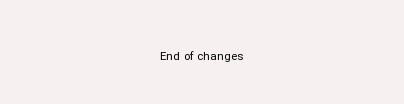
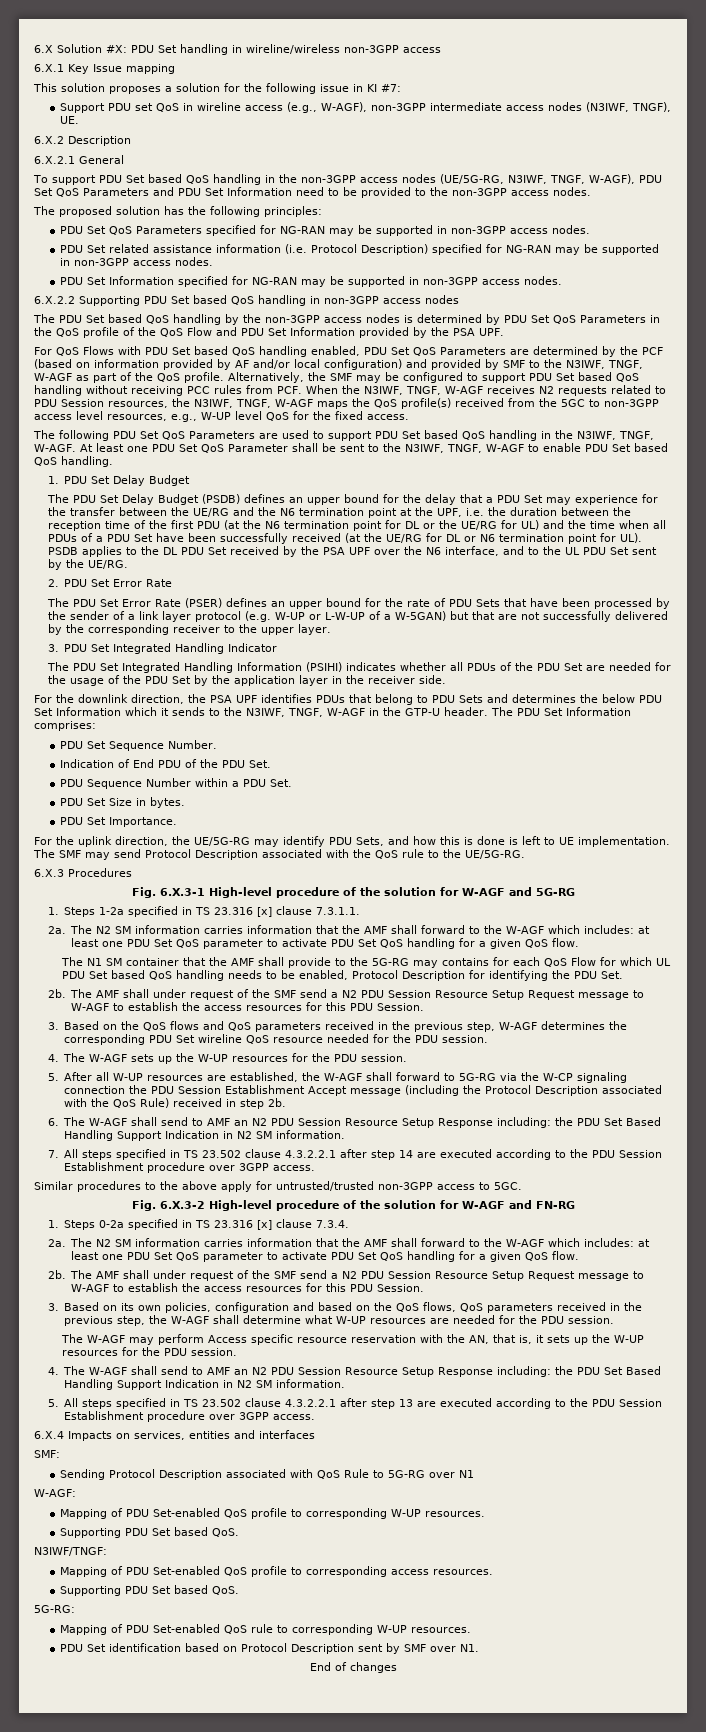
(160, 56) none -> [34,44,441,55] [34,64,175,74] [33,83,401,94] [60,102,672,113] [60,116,80,124] [34,136,131,146] [34,155,124,164] [33,174,662,185] [34,187,591,198] [33,206,322,217] [60,225,591,236] [60,244,660,255] [60,257,214,266] [60,276,563,287] [34,295,459,306] [33,314,660,325] [34,327,504,338] [34,346,663,357] [34,359,643,370] [34,372,639,383] [34,385,666,396] [34,398,659,409] [34,411,409,422] [33,430,654,441] [34,443,668,453] [34,456,113,467] [47,475,191,486] [46,494,658,505] [47,507,631,518] [47,520,666,531] [47,533,642,544] [47,546,657,557] [47,559,128,570] [47,579,173,587] [46,598,670,609] [47,611,668,622] [47,624,331,635] [47,643,278,654] [46,662,671,673] [47,675,446,686] [34,694,662,705] [34,707,631,717] [34,721,96,731] [60,740,218,751] [60,759,272,768] [60,778,293,789] [60,797,186,808] [60,817,178,827] [34,836,670,847] [33,849,525,860] [34,868,132,877] [131,887,575,898] [47,906,361,917] [47,925,651,934] [71,938,580,949] [60,957,671,968] [61,970,623,981] [47,989,645,1000] [71,1002,425,1011] [47,1021,628,1032] [64,1034,489,1045] [47,1053,408,1064] [47,1072,628,1083] [64,1085,663,1096] [64,1098,287,1109] [47,1117,662,1128] [64,1130,346,1141] [47,1149,663,1160] [64,1162,316,1173] [34,1181,522,1192] [131,1200,575,1211] [47,1219,350,1230] [47,1238,651,1247] [71,1251,580,1262] [47,1270,645,1281] [71,1283,425,1292] [47,1302,643,1313] [64,1315,615,1326] [60,1334,644,1345] [61,1347,237,1356] [47,1366,662,1377] [64,1379,346,1390] [47,1398,663,1409] [64,1411,316,1422] [34,1430,315,1441] [34,1450,60,1458] [60,1469,475,1480] [34,1489,76,1497] [60,1508,486,1519] [60,1527,240,1538] [34,1547,107,1556] [60,1566,494,1577] [60,1585,240,1596] [34,1605,75,1613] [60,1624,472,1635] [60,1643,480,1654] 6.X Solution #X: PDU Set handling in wireline/wireless non-3GPP access // 6.X.1 Key Issue mapping // This solution proposes a solution for the following issue in KI #7: // Support PDU set QoS in wireline access (e.g., W-AGF), non-3GPP intermediate access nodes (N3IWF, TNGF), UE. // 6.X.2 Description // 6.X.2.1 General // To support PDU Set based QoS handling in the non-3GPP access nodes (UE/5G-RG, N3IWF, TNGF, W-AGF), PDU Set QoS Parameters and PDU Set Information need to be provided to the non-3GPP access nodes. // The proposed solution has the following principles: // PDU Set QoS Parameters specified for NG-RAN may be supported in non-3GPP access nodes. // PDU Set related assistance information (i.e. Protocol Description) specified for NG-RAN may be supported in non-3GPP access nodes. // PDU Set Information specified for NG-RAN may be supported in non-3GPP access nodes. // 6.X.2.2 Supporting PDU Set based QoS handling in non-3GPP access nodes // The PDU Set based QoS handling by the non-3GPP access nodes is determined by PDU Set QoS Parameters in the QoS profile of the QoS Flow and PDU Set Information provided by the PSA UPF. // For QoS Flows with PDU Set based QoS handling enabled, PDU Set QoS Parameters are determined by the PCF (based on information provided by AF and/or local configuration) and provided by SMF to the N3IWF, TNGF, W-AGF as part of the QoS profile. Alternatively, the SMF may be configured to support PDU Set based QoS handling without receiving PCC rules from PCF. When the N3IWF, TNGF, W-AGF receives N2 requests related to PDU Session resources, the N3IWF, TNGF, W-AGF maps the QoS profile(s) received from the 5GC to non-3GPP access level resources, e.g., W-UP level QoS for the fixed access. // The following PDU Set QoS Parameters are used to support PDU Set based QoS handling in the N3IWF, TNGF, W-AGF. At least one PDU Set QoS Parameter shall be sent to the N3IWF, TNGF, W-AGF to enable PDU Set based QoS handling. // 1. PDU Set Delay Budget // The PDU Set Delay Budget (PSDB) defines an upper bound for the delay that a PDU Set may experience for the transfer between the UE/RG and the N6 termination point at the UPF, i.e. the duration between the reception time of the first PDU (at the N6 termination point for DL or the UE/RG for UL) and the time when all PDUs of a PDU Set have been successfully received (at the UE/RG for DL or N6 termination point for UL). PSDB applies to the DL PDU Set received by the PSA UPF over the N6 interface, and to the UL PDU Set sent by the UE/RG. // 2. PDU Set Error Rate // The PDU Set Error Rate (PSER) defines an upper bound for the rate of PDU Sets that have been processed by the sender of a link layer protocol (e.g. W-UP or L-W-UP of a W-5GAN) but that are not successfully delivered by the corresponding receiver to the upper layer. // 3. PDU Set Integrated Handling Indicator // The PDU Set Integrated Handling Information (PSIHI) indicates whether all PDUs of the PDU Set are needed for the usage of the PDU Set by the application layer in the receiver side. // For the downlink direction, the PSA UPF identifies PDUs that belong to PDU Sets and determines the below PDU Set Information which it sends to the N3IWF, TNGF, W-AGF in the GTP-U header. The PDU Set Information comprises: // PDU Set Sequence Number. // Indication of End PDU of the PDU Set. // PDU Sequence Number within a PDU Set. // PDU Set Size in bytes. // PDU Set Importance. // For the uplink direction, the UE/5G-RG may identify PDU Sets, and how this is done is left to UE implementation. The SMF may send Protocol Description associated with the QoS rule to the UE/5G-RG. // 6.X.3 Procedures // Fig. 6.X.3-1 High-level procedure of the solution for W-AGF and 5G-RG // 1. Steps 1-2a specified in TS 23.316 [x] clause 7.3.1.1. // 2a. The N2 SM information carries information that the AMF shall forward to the W-AGF which includes: at least one PDU Set QoS parameter to activate PDU Set QoS handling for a given QoS flow. // The N1 SM container that the AMF shall provide to the 5G-RG may contains for each QoS Flow for which UL PDU Set based QoS handling needs to be enabled, Protocol Description for identifying the PDU Set. // 2b. The AMF shall under request of the SMF send a N2 PDU Session Resource Setup Request message to W-AGF to establish the access resources for this PDU Session. // 3. Based on the QoS flows and QoS parameters received in the previous step, W-AGF determines the corresponding PDU Set wireline QoS resource needed for the PDU session. // 4. The W-AGF sets up the W-UP resources for the PDU session. // 5. After all W-UP resources are established, the W-AGF shall forward to 5G-RG via the W-CP signaling connection the PDU Session Establishment Accept message (including the Protocol Description associated with the QoS Rule) received in step 2b. // 6. The W-AGF shall send to AMF an N2 PDU Session Resource Setup Response including: the PDU Set Based Handling Support Indication in N2 SM information. // 7. All steps specified in TS 23.502 clause 4.3.2.2.1 after step 14 are executed according to the PDU Session Establishment procedure over 3GPP access. // Similar procedures to the above apply for untrusted/trusted non-3GPP access to 5GC. // Fig. 6.X.3-2 High-level procedure of the solution for W-AGF and FN-RG // 1. Steps 0-2a specified in TS 23.316 [x] clause 7.3.4. // 2a. The N2 SM information carries information that the AMF shall forward to the W-AGF which includes: at least one PDU Set QoS parameter to activate PDU Set QoS handling for a given QoS flow. // 2b. The AMF shall under request of the SMF send a N2 PDU Session Resource Setup Request message to W-AGF to establish the access resources for this PDU Session. // 3. Based on its own policies, configuration and based on the QoS flows, QoS parameters received in the previous step, the W-AGF shall determine what W-UP resources are needed for the PDU session. // The W-AGF may perform Access specific resource reservation with the AN, that is, it sets up the W-UP resources for the PDU session. // 4. The W-AGF shall send to AMF an N2 PDU Session Resource Setup Response including: the PDU Set Based Handling Support Indication in N2 SM information. // 5. All steps specified in TS 23.502 clause 4.3.2.2.1 after step 13 are executed according to the PDU Session Establishment procedure over 3GPP access. // 6.X.4 Impacts on services, entities and interfaces // SMF: // Sending Protocol Description associated with QoS Rule to 5G-RG over N1 // W-AGF: // Mapping of PDU Set-enabled QoS profile to corresponding W-UP resources. // Supporting PDU Set based QoS. // N3IWF/TNGF: // Mapping of PDU Set-enabled QoS profile to corresponding access resources. // Supporting PDU Set based QoS. // 5G-RG: // Mapping of PDU Set-enabled QoS rule to corresponding W-UP resources. // PDU Set identification based on Protocol Description sent by SMF over N1. //

